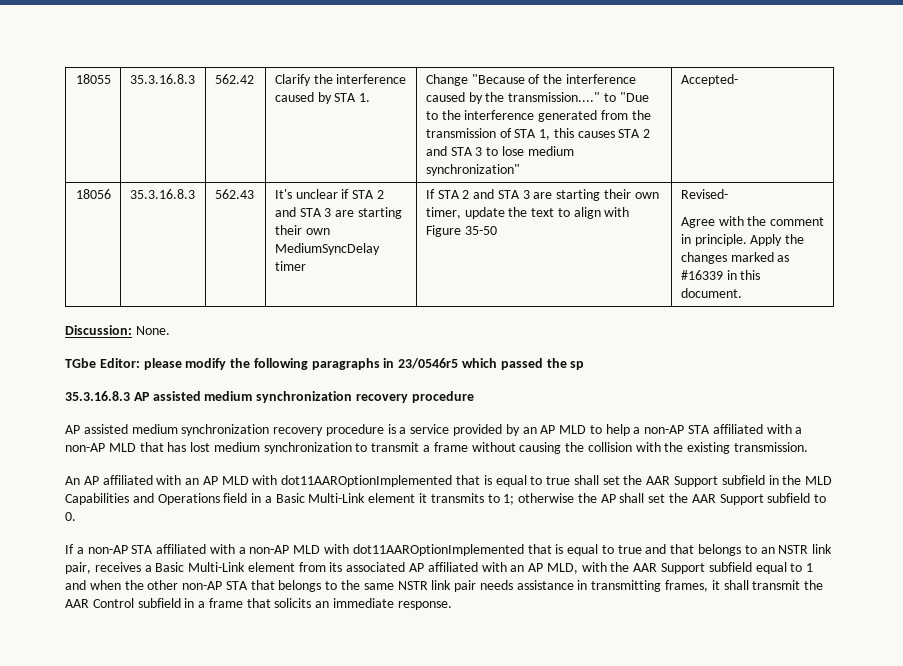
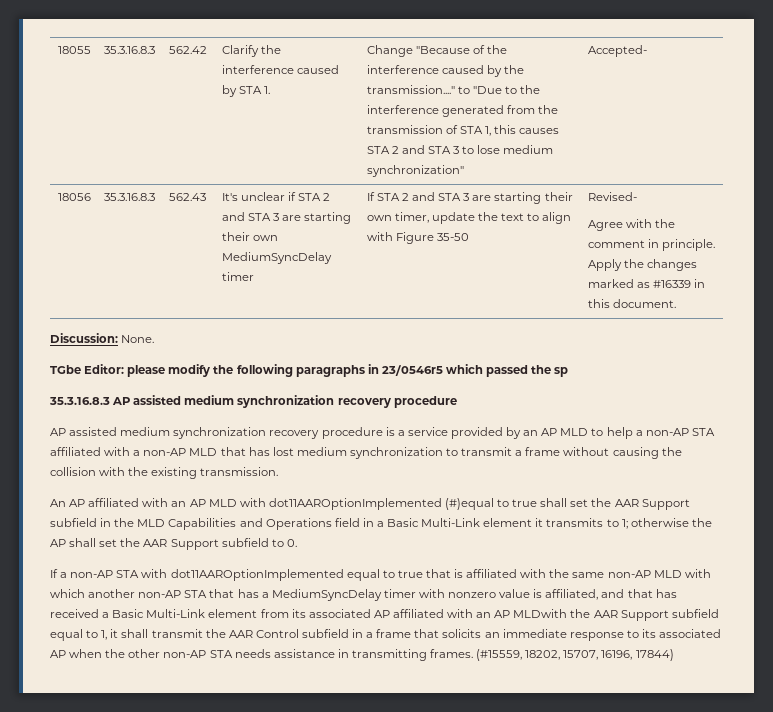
[456,475,527,487] that is equal -> [444,498,494,510] (#)equal
[156,544,833,556] [65,562,141,574] affiliated with a non-AP MLD with dot11AAROptionImplemented that is equal to true and that belongs to an NSTR link pair, receives -> [141,569,711,581] [50,589,677,601] [50,609,99,618] with dot11AAROptionImplemented equal to true that is affiliated with the same non-AP MLD with which another non-AP STA that has a MediumSyncDelay timer with nonzero value is affiliated, and that has received
[546,562,607,574] MLD, with -> [513,609,568,618] MLDwith
[806,563,814,572] [65,580,709,592] 1 and when the other non-AP STA that belongs to the same NSTR link pair needs assistance in transmitting frames, -> [101,630,108,640] 1,
[397,601,452,610] response. -> [569,629,722,641] [50,649,674,661] response to its associated AP when the other non-AP STA needs assistance in transmitting frames. (#15559, 18202, 15707, 16196, 17844)

